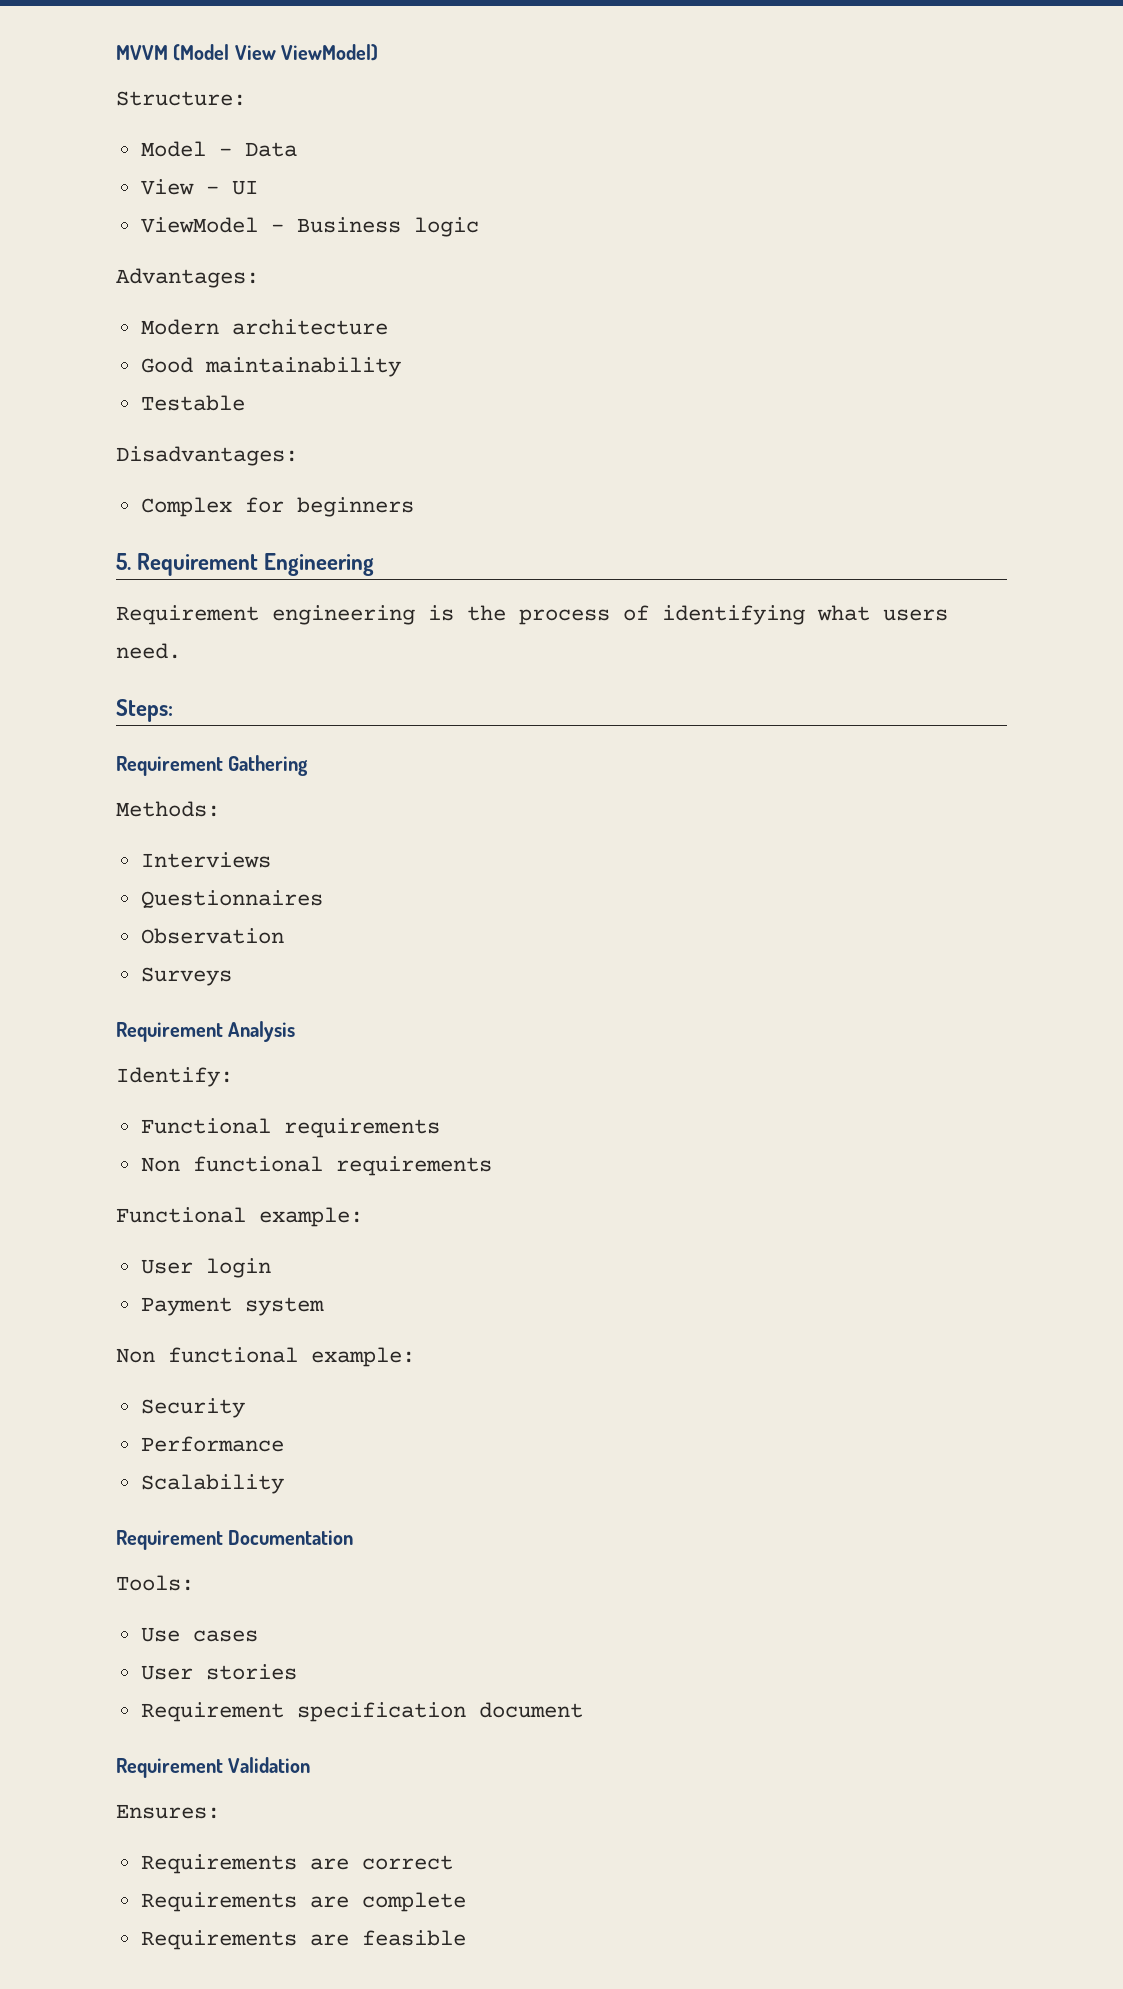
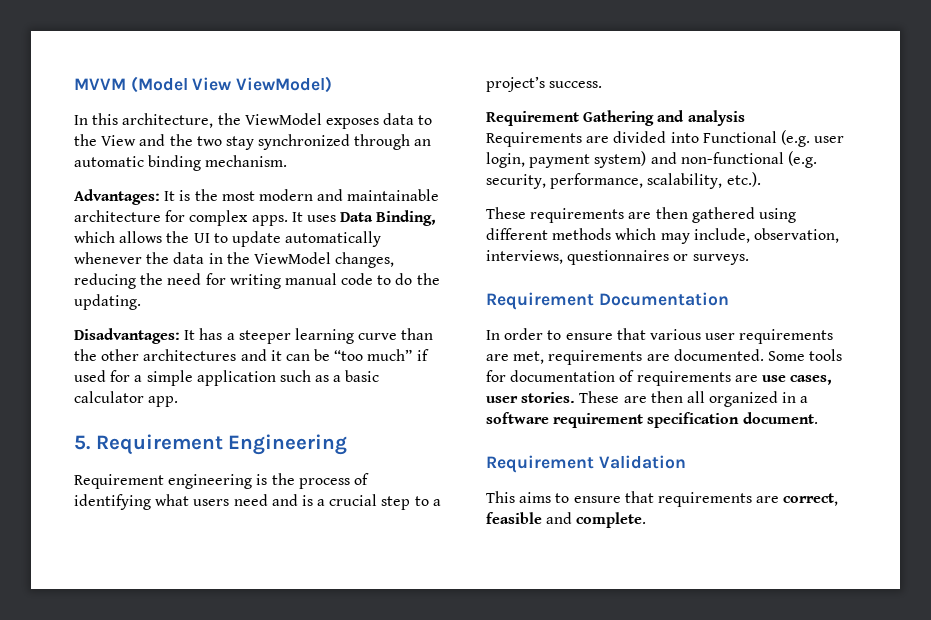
[116,91,246,106] [140,141,297,157] [140,179,258,195] [140,217,479,237] [116,268,259,288] [140,319,388,335] [140,357,401,377] [140,395,245,411] [116,446,298,466] [140,497,414,517] Structure: // Model - Data // View - UI // ViewModel - Business logic // Advantages: // Modern architecture // Good maintainability // Testable // Disadvantages: // Complex for beginners -> [74,113,433,129] [74,134,432,150] [74,155,288,171] [74,189,440,205] [74,210,437,226] [74,231,382,247] [74,252,395,268] [74,273,440,289] [74,294,141,310] [74,328,434,344] [74,349,429,361] [74,370,380,386] [74,391,179,407] In this architecture, the ViewModel exposes data to the View and the two stay synchronized through an automatic binding mechanism. // Advantages: It is the most modern and maintainable architecture for complex apps. It uses Data Binding, which allows the UI to update automatically whenever the data in the ViewModel changes, reducing the need for writing manual code to do the updating. // Disadvantages: It has a steeper learning curve than the other architectures and it can be “too much” if used for a simple application such as a basic calculator app.
[116,643,181,659] [116,699,173,722] [116,755,309,776] [116,801,220,817] [140,852,271,868] [140,890,323,909] [140,928,284,944] [140,967,232,986] [116,1021,296,1042] [116,1067,233,1087] [140,1118,440,1138] [140,1156,492,1176] [116,1207,363,1227] [140,1258,271,1278] [140,1297,324,1316] [116,1347,415,1367] [140,1398,245,1418] [140,1436,284,1452] [140,1474,284,1494] [116,1530,354,1550] [116,1575,194,1591] [140,1627,258,1642] [140,1664,297,1680] [140,1702,583,1722] [116,1757,311,1778] [116,1804,220,1819] [140,1854,453,1874] [140,1892,466,1912] [140,1930,466,1950] need. // Steps: // Requirement Gathering // Methods: // Interviews // Questionnaires // Observation // Surveys // Requirement Analysis // Identify: // Functional requirements // Non functional requirements // Functional example: // User login // Payment system // Non functional example: // Security // Performance // Scalability // Requirement Documentation // Tools: // Use cases // User stories // Requirement specification document // Requirement Validation // Ensures: // Requirements are correct // Requirements are complete // Requirements are feasible -> [233,494,441,510] [486,76,603,92] [486,110,745,126] [486,130,845,147] [486,151,817,168] [486,172,761,189] [486,207,796,223] [486,228,839,244] [486,250,749,265] [486,292,729,310] [486,328,834,344] [486,349,843,365] [486,370,833,386] [486,391,809,407] [486,412,818,428] [486,455,686,473] [486,491,839,507] [486,512,647,528] need and is a crucial step to a project’s success. // Requirement Gathering and analysis // Requirements are divided into Functional (e.g. user login, payment system) and non-functional (e.g. security, performance, scalability, etc.). // These requirements are then gathered using different methods which may include, observation, interviews, questionnaires or surveys. // Requirement Documentation // In order to ensure that various user requirements are met, requirements are documented. Some tools for documentation of requirements are use cases, user stories. These are then all organized in a software requirement specification document. // Requirement Validation // This aims to ensure that requirements are correct, feasible and complete.

